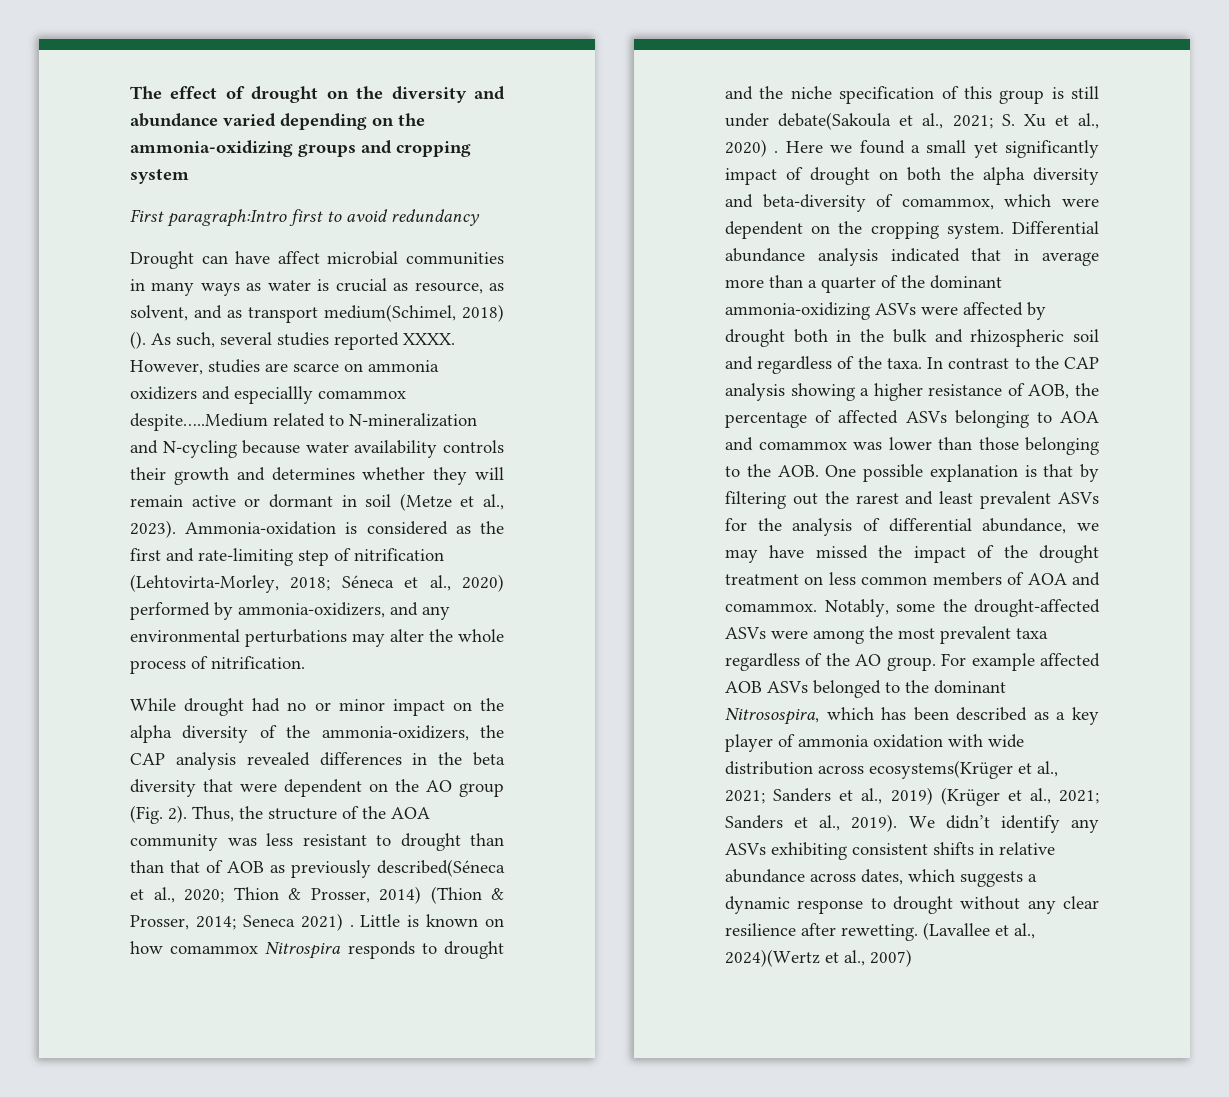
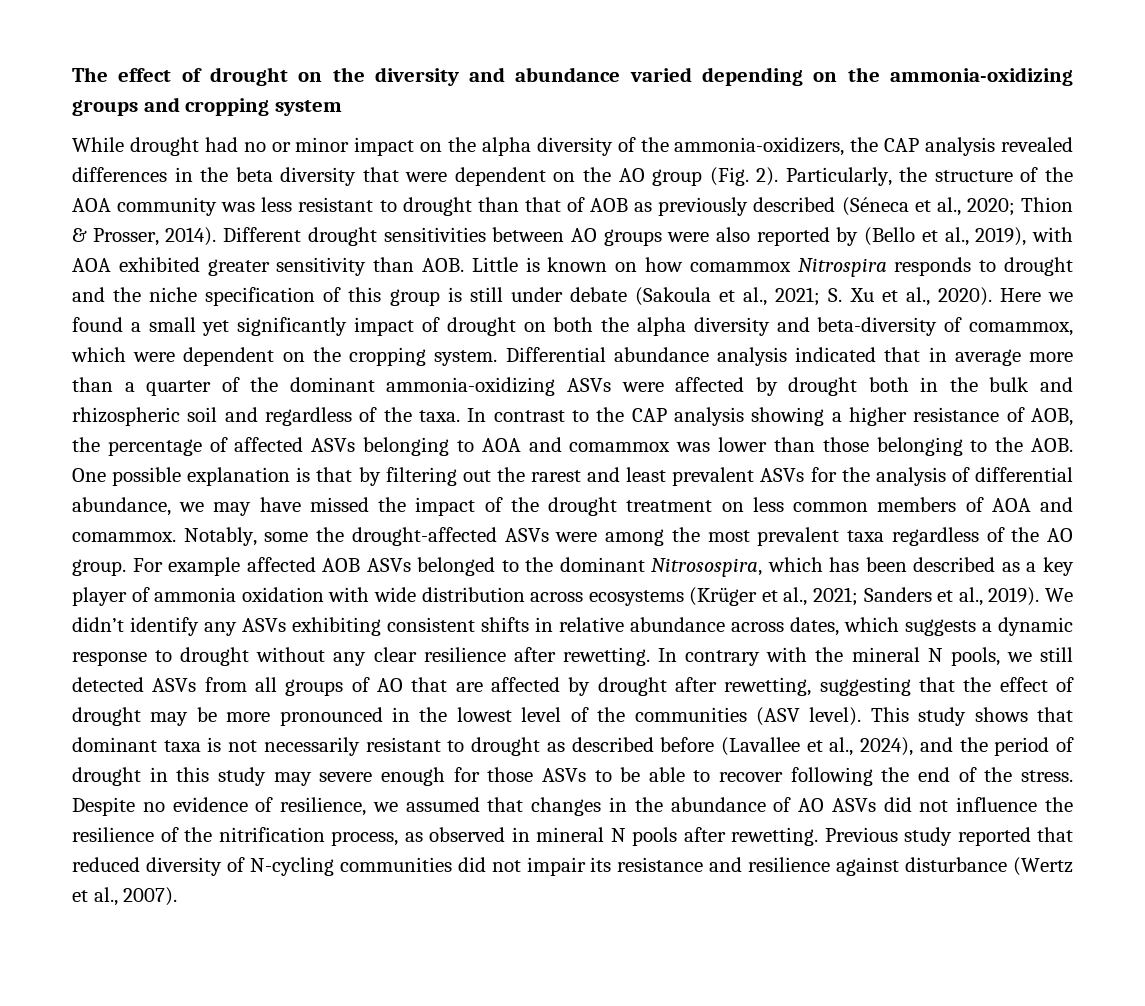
[130,209,480,227] [130,251,504,269] [130,278,505,296] [130,304,504,323] [130,331,455,350] [130,359,439,375] [130,386,406,404] [130,413,477,431] [130,440,504,458] [130,467,504,485] [130,493,504,511] [130,520,504,538] [130,548,444,566] [130,574,504,593] [130,602,450,620] [130,629,504,647] [130,656,305,674] // First paragraph:Intro first to avoid redundancy // Drought can have affect microbial communities in many ways as water is crucial as resource, as solvent, and as transport medium(Schimel, 2018) (). As such, several studies reported XXXX. However, studies are scarce on ammonia oxidizers and especiallly comammox despite…..Medium related to N-mineralization and N-cycling because water availability controls their growth and determines whether they will remain active or dormant in soil (Metze et al., 2023). Ammonia-oxidation is considered as the first and rate-limiting step of nitrification (Lehtovirta-Morley, 2018; Séneca et al., 2020) performed by ammonia-oxidizers, and any environmental perturbations may alter the whole process of nitrification. -> (342, 108) none
[192,806,234,822] Thus, -> [785,167,892,186] Particularly,
[130,860,164,873] than -> (519, 204) none
[377,859,505,877] described(Séneca -> [753,197,909,216] described (Séneca
[379,886,504,904] [130,913,354,931] 2014) (Thion & Prosser, 2014; Seneca 2021) . -> [165,227,1074,246] [72,257,465,276] 2014). Different drought sensitivities between AO groups were also reported by (Bello et al., 2019), with AOA exhibited greater sensitivity than AOB.
[778,112,892,130] debate(Sakoula -> [569,287,712,306] debate (Sakoula
[725,139,779,157] 2020) . -> [937,287,992,306] 2020).
[869,760,1058,779] [725,787,933,805] ecosystems(Krüger et al., 2021; Sanders et al., 2019) -> [588,590,684,606] ecosystems
[923,922,1035,940] [725,949,912,967] (Lavallee et al., 2024)(Wertz et al., 2007) -> [658,647,1073,666] [72,677,1075,696] [72,707,1073,726] [72,737,1074,756] [72,767,1073,786] [72,797,1074,816] [72,827,1073,846] [72,857,1073,876] [72,887,178,906] In contrary with the mineral N pools, we still detected ASVs from all groups of AO that are affected by drought after rewetting, suggesting that the effect of drought may be more pronounced in the lowest level of the communities (ASV level). This study shows that dominant taxa is not necessarily resistant to drought as described before (Lavallee et al., 2024), and the period of drought in this study may severe enough for those ASVs to be able to recover following the end of the stress. Despite no evidence of resilience, we assumed that changes in the abundance of AO ASVs did not influence the resilience of the nitrification process, as observed in mineral N pools after rewetting. Previous study reported that reduced diversity of N-cycling communities did not impair its resistance and resilience against disturbance (Wertz et al., 2007).

